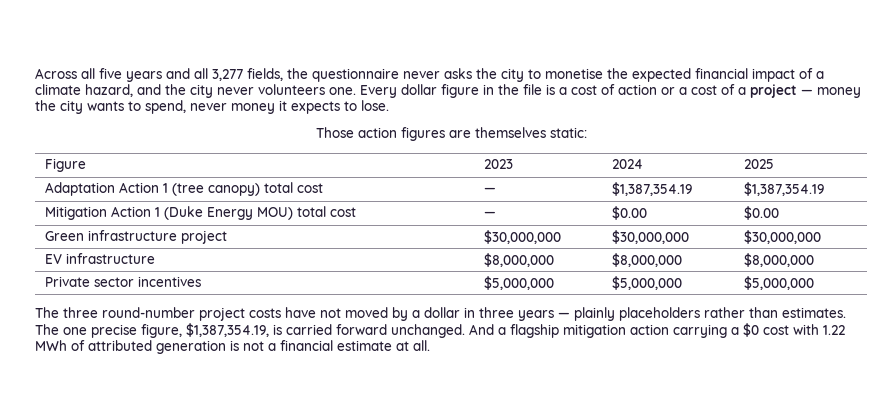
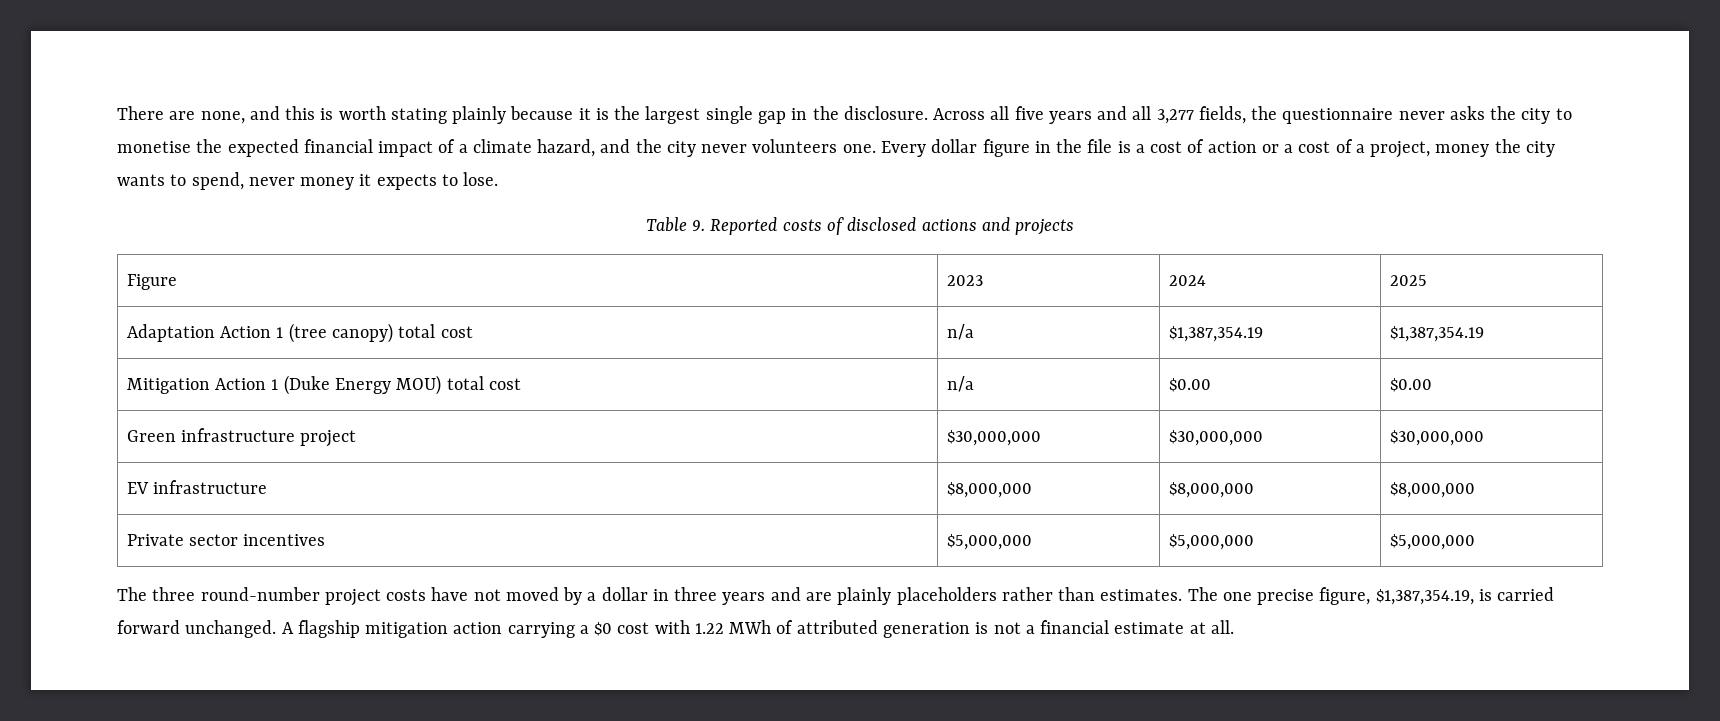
(35, 73) none -> [117,106,928,124] There are none, and this is worth stating plainly because it is the largest single gap in the disclosure.
[750,84,813,98] project — -> [1370,141,1431,158] project,
[315,127,587,141] Those action figures are themselves static: -> [645,217,1075,235] Table 9. Reported costs of disclosed actions and projects
[483,187,496,193] — -> [946,324,974,340] n/a
[483,211,496,217] — -> [946,376,974,392] n/a
[558,312,570,318] — -> [770,587,832,601] and are
[469,324,506,335] And a -> [281,622,294,634] A

